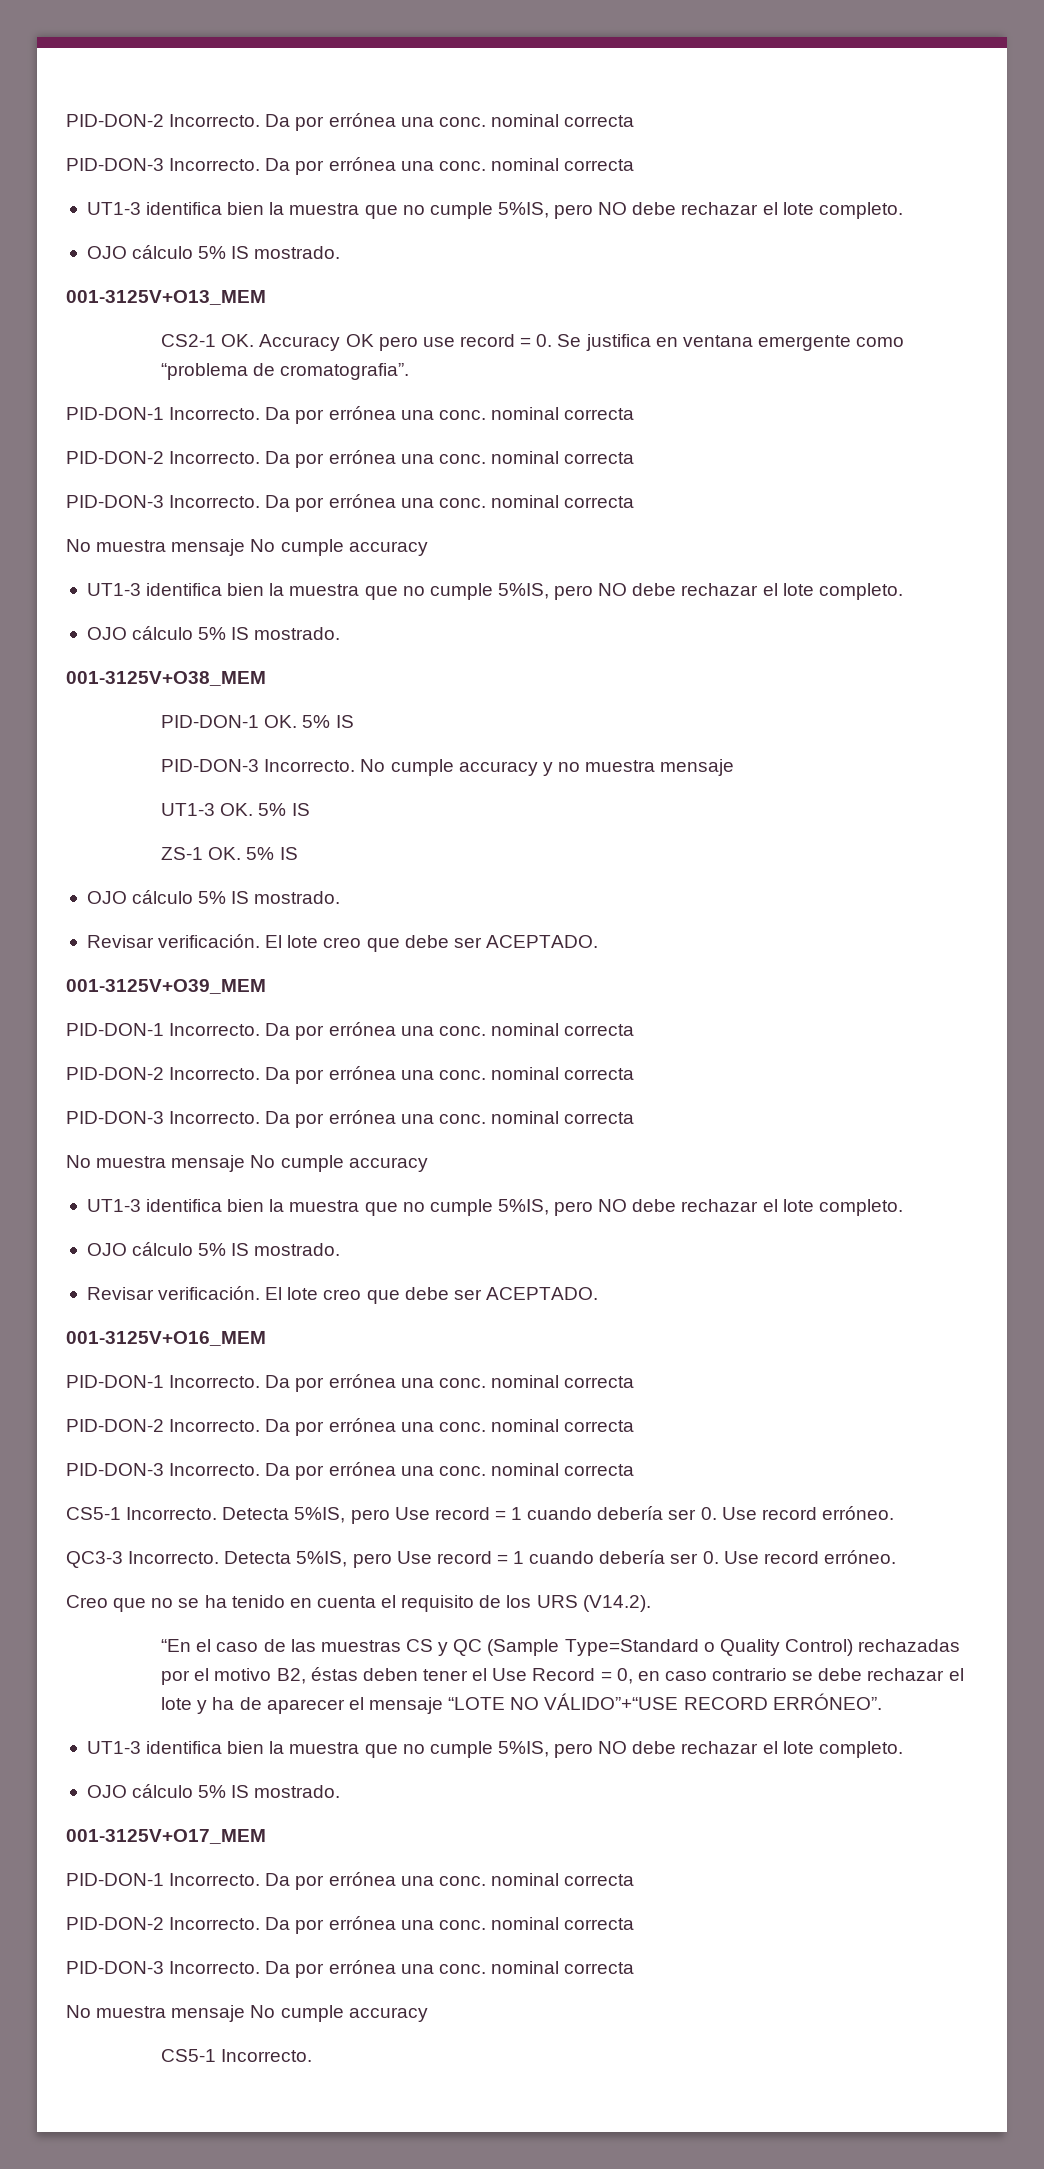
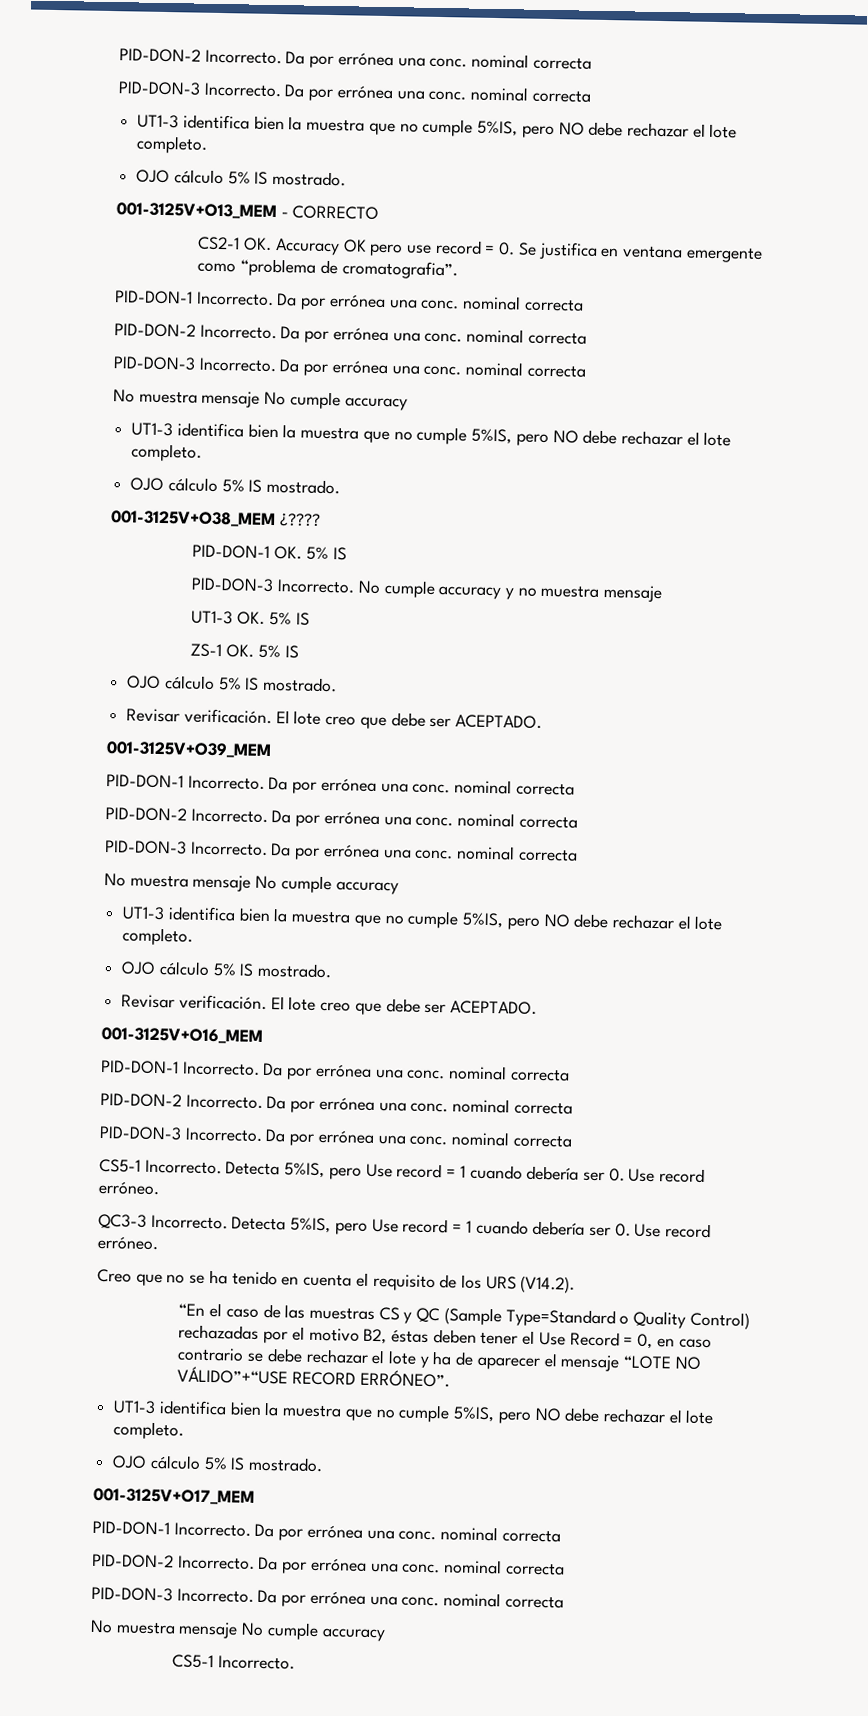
(266, 297) none -> [280,205,380,220] - CORRECTO
(266, 678) none -> [278,513,321,527] ¿????

